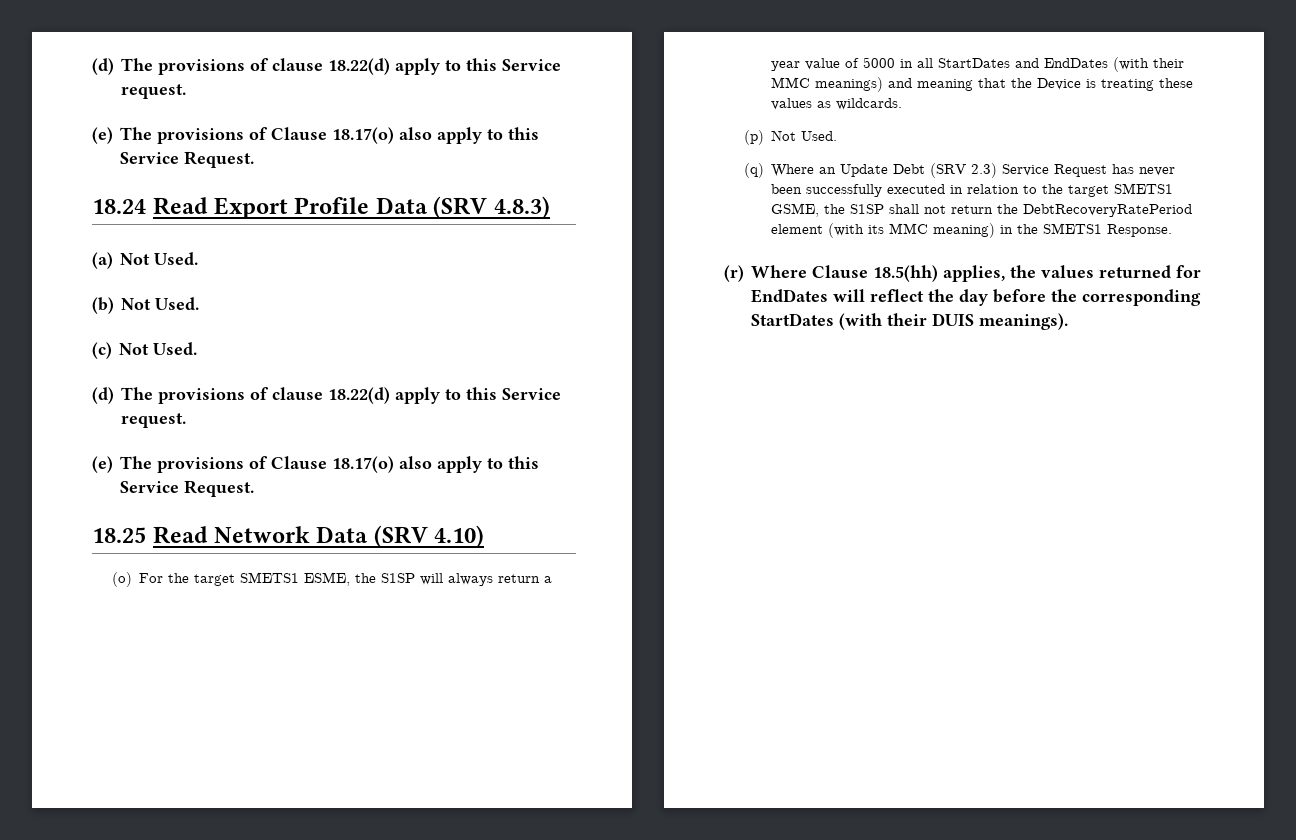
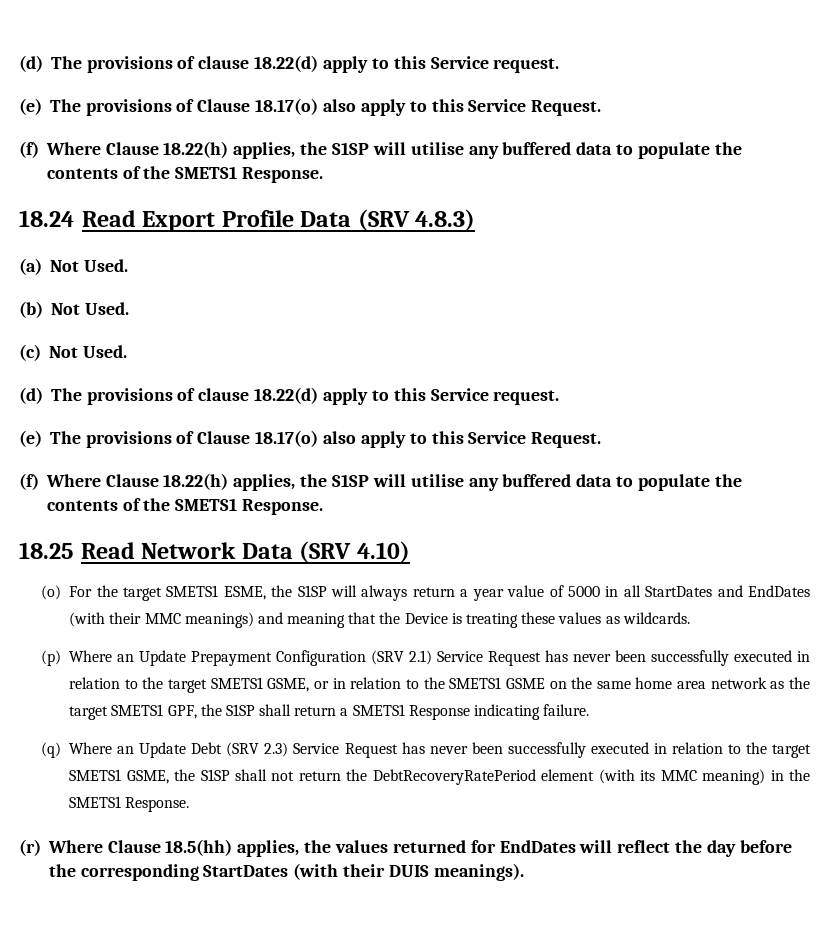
(255, 159) none -> [19,141,742,159] [46,166,324,183] // (f) Where Clause 18.22(h) applies, the S1SP will utilise any buffered data to populate the contents of the SMETS1 Response.
(255, 488) none -> [19,473,742,491] [46,498,324,515] // (f) Where Clause 18.22(h) applies, the S1SP will utilise any buffered data to populate the contents of the SMETS1 Response.
[771,130,838,141] Not Used. -> [69,650,811,666] [69,677,811,693] [69,704,590,720] Where an Update Prepayment Configuration (SRV 2.1) Service Request has never been successfully executed in relation to the target SMETS1 GSME, or in relation to the SMETS1 GSME on the same home area network as the target SMETS1 GPF, the S1SP shall return a SMETS1 Response indicating failure.

